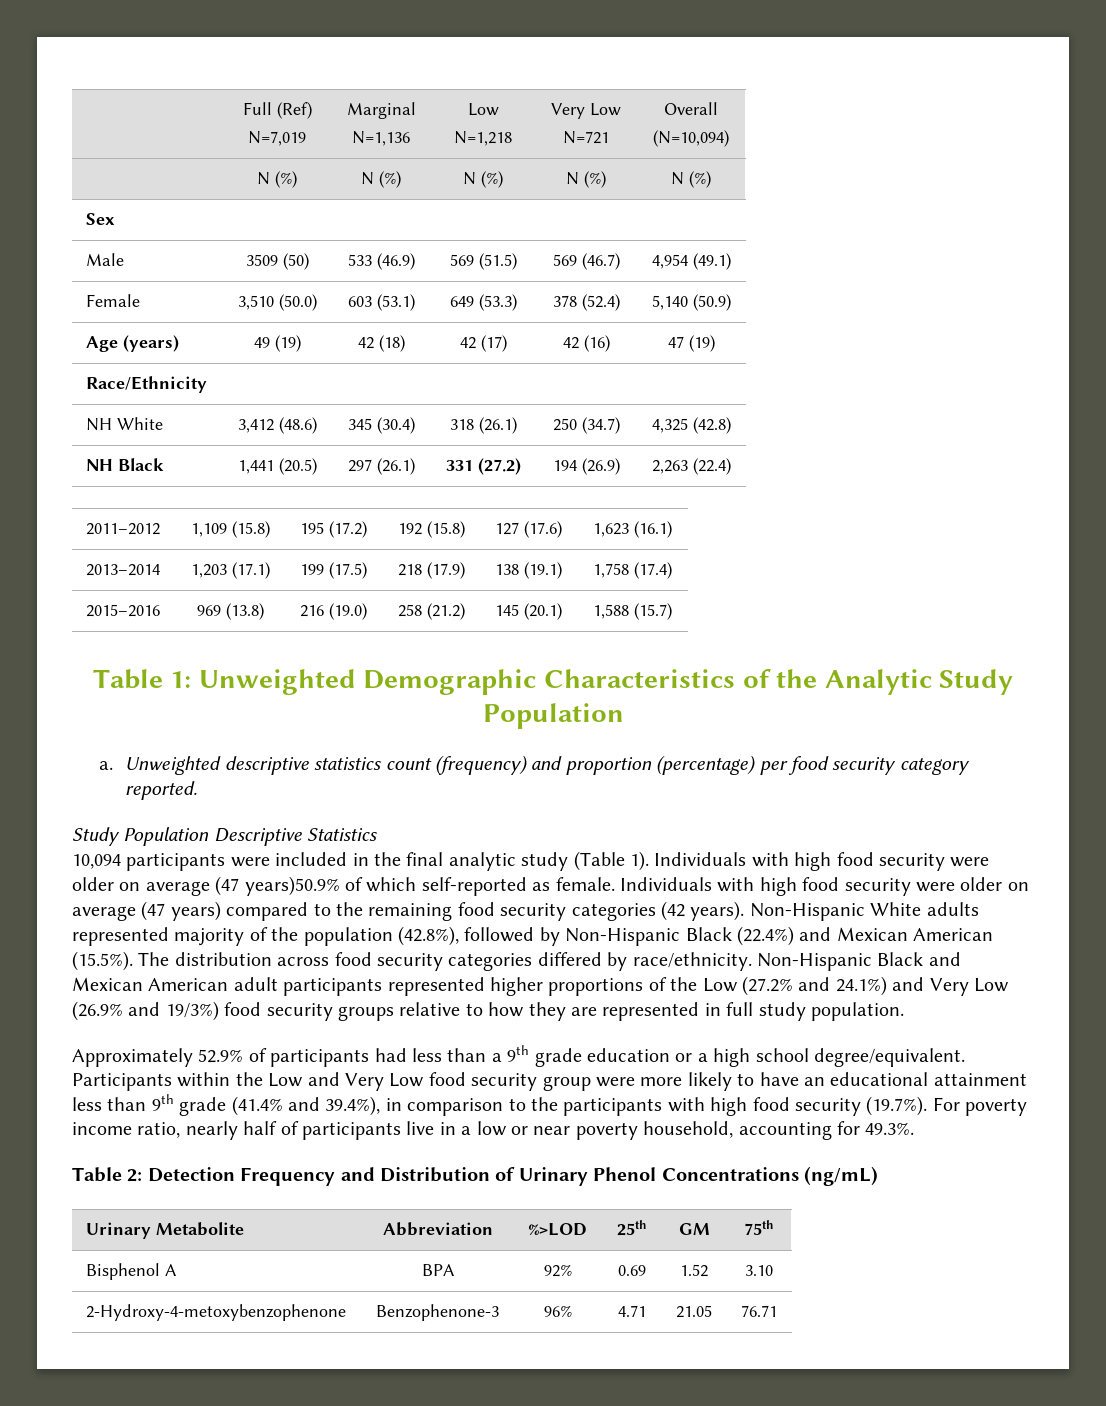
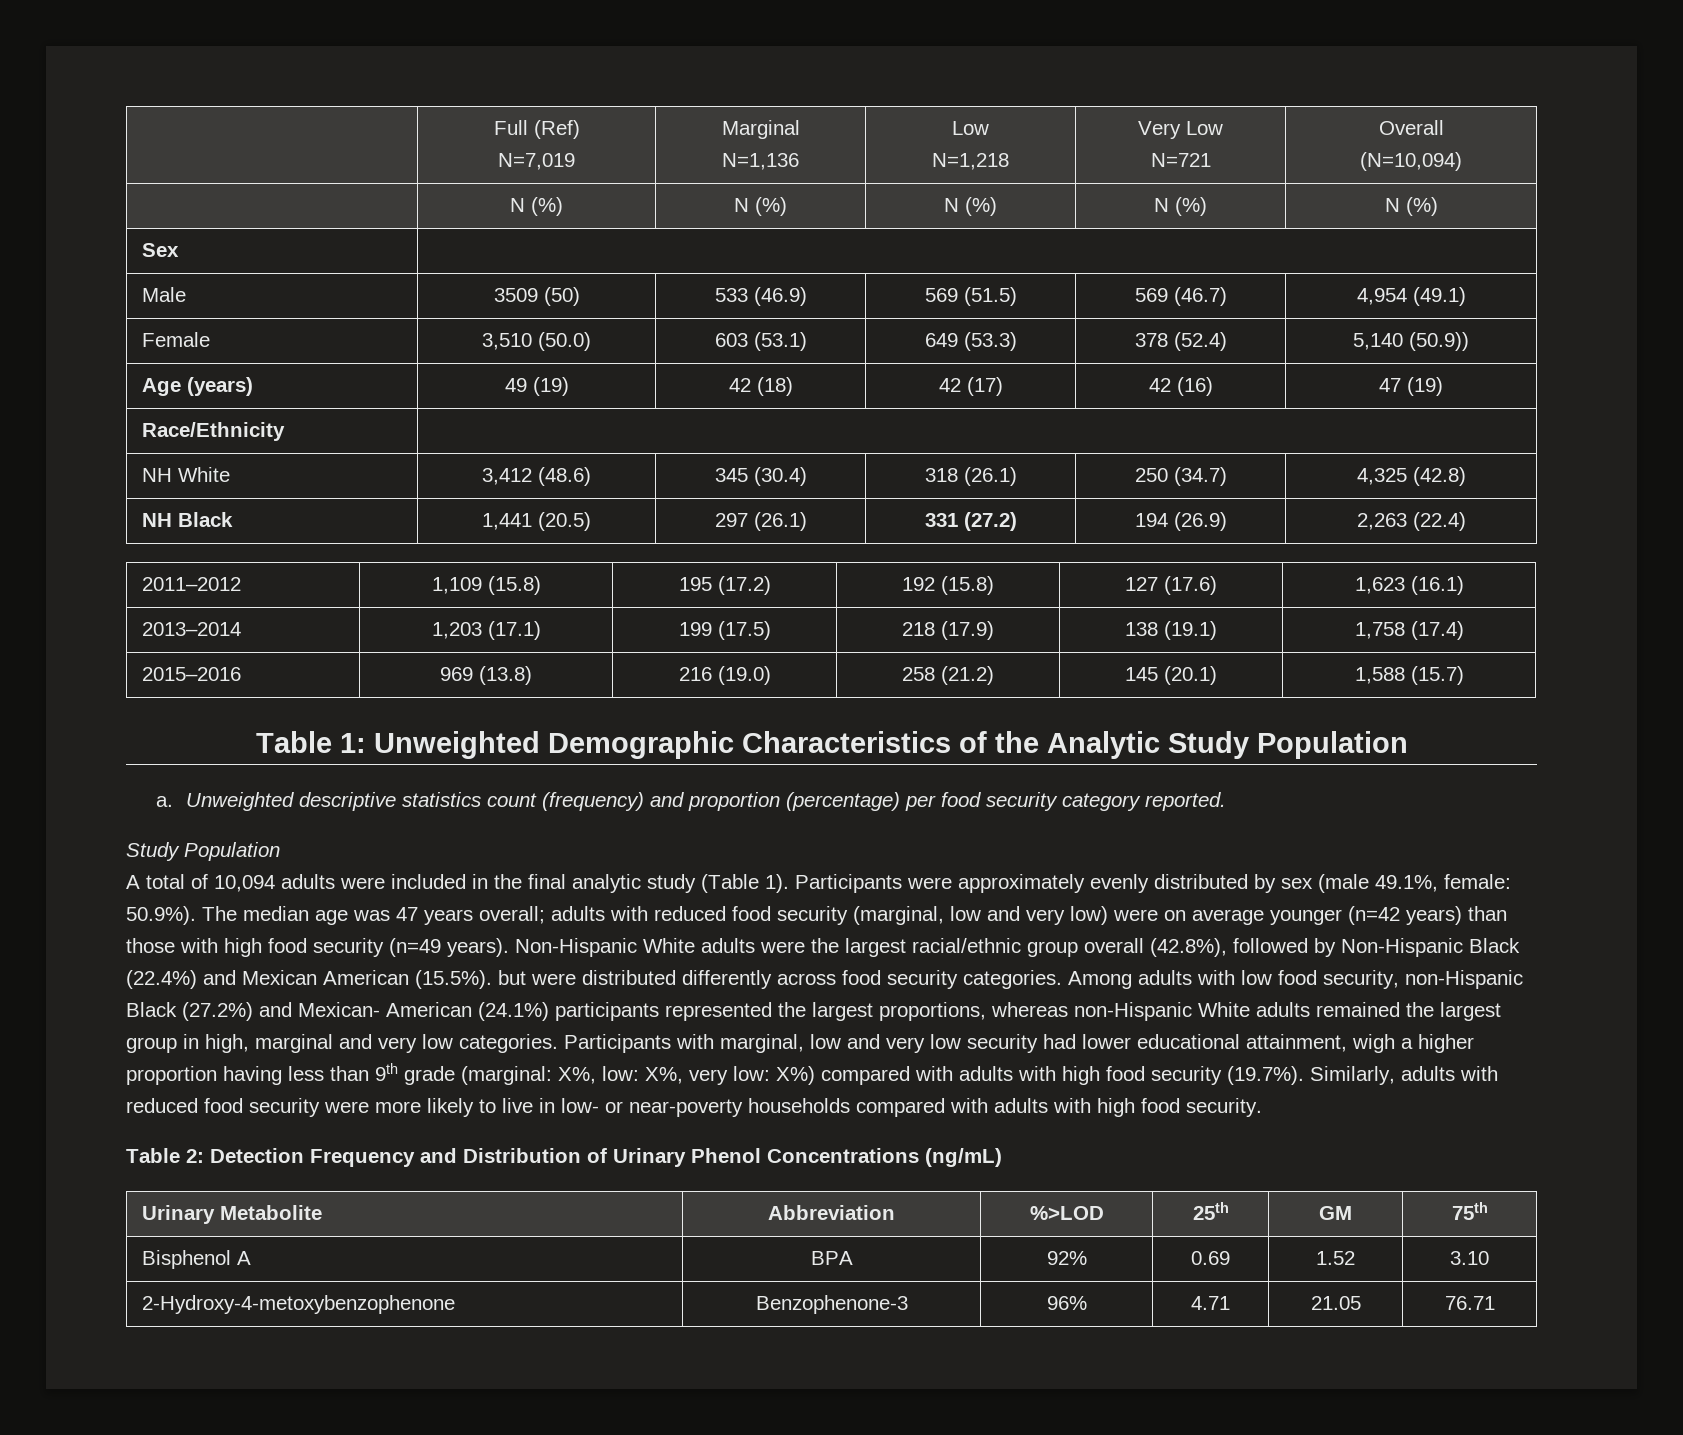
[692,294,731,311] (50.9) -> [1409,332,1469,351] (50.9))
[213,828,378,846] [72,853,226,871] Descriptive Statistics // 10,094 participants -> [126,874,335,892] // A total of 10,094 adults
[654,852,990,871] [72,876,1029,896] [72,901,979,921] [72,927,393,946] Individuals with high food security were older on average (47 years)50.9% of which self-reported as female. Individuals with high food security were older on average (47 years) compared to the remaining food security categories (42 years). Non-Hispanic White adults represented majority of the population -> [795,874,1511,893] [126,906,1507,925] [126,938,1144,957] Participants were approximately evenly distributed by sex (male 49.1%, female: 50.9%). The median age was 47 years overall; adults with reduced food security (marginal, low and very low) were on average younger (n=42 years) than those with high food security (n=49 years). Non-Hispanic White adults were the largest racial/ethnic group overall
[138,952,961,971] [72,976,1009,996] [72,1001,904,1021] [72,1045,965,1067] [72,1072,1027,1091] [72,1094,663,1116] The distribution across food security categories differed by race/ethnicity. Non-Hispanic Black and Mexican American adult participants represented higher proportions of the Low (27.2% and 24.1%) and Very Low (26.9% and 19/3%) food security groups relative to how they are represented in full study population. // Approximately 52.9% of participants had less than a 9th grade education or a high school degree/equivalent. Participants within the Low and Very Low food security group were more likely to have an educational attainment less than 9th grade (41.4% and 39.4%), in comparison to the participants -> [498,970,1523,989] [126,1002,1501,1021] [126,1034,1474,1053] [126,1063,1013,1085] but were distributed differently across food security categories. Among adults with low food security, non-Hispanic Black (27.2%) and Mexican- American (24.1%) participants represented the largest proportions, whereas non-Hispanic White adults remained the largest group in high, marginal and very low categories. Participants with marginal, low and very low security had lower educational attainment, wigh a higher proportion having less than 9th grade (marginal: X%, low: X%, very low: X%) compared with adults
[932,1097,1028,1116] [72,1121,915,1140] For poverty income ratio, nearly half of participants live in a low or near poverty household, accounting for 49.3%. -> [1310,1066,1498,1085] [126,1098,1262,1117] Similarly, adults with reduced food security were more likely to live in low- or near-poverty households compared with adults with high food security.

